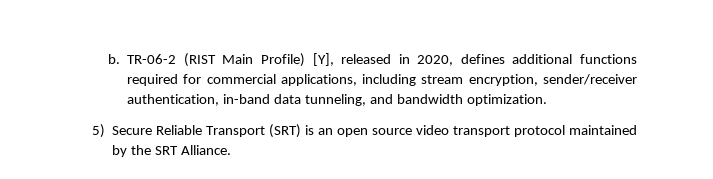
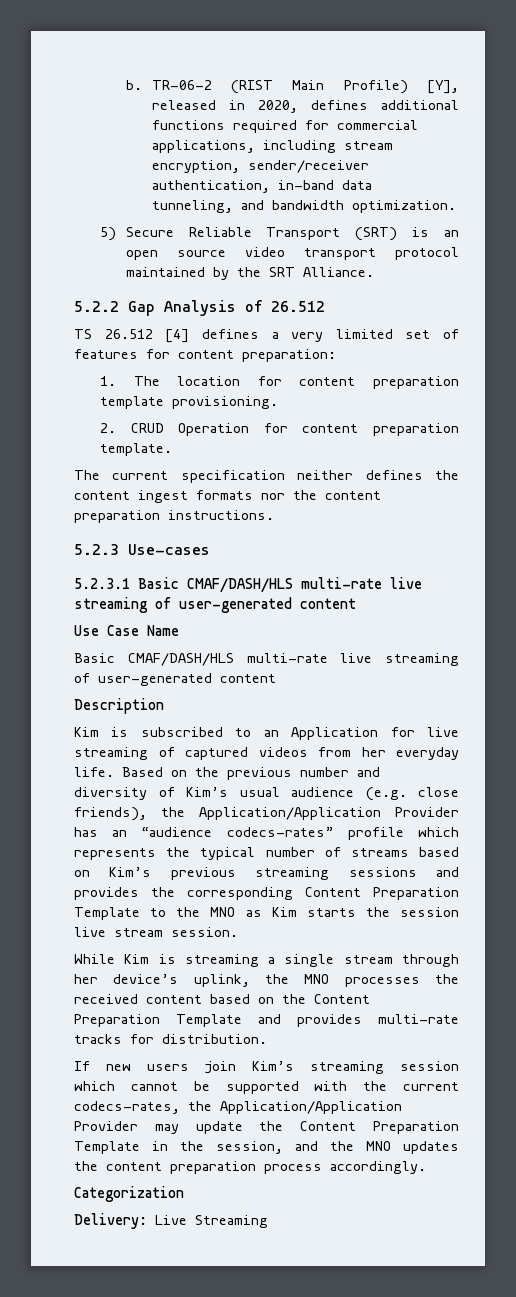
(231, 150) none -> [74,300,325,316] [74,329,459,343] [74,349,336,362] [99,376,460,389] [99,396,278,409] [99,423,460,436] [99,443,172,456] [74,470,459,483] [74,490,381,503] [74,510,274,523] [74,544,210,555] [74,577,422,593] [74,597,356,613] [74,625,179,636] [74,653,459,666] [74,673,276,686] [74,698,164,714] [74,727,459,740] [74,747,459,760] [74,767,380,780] [74,787,459,801] [74,807,459,821] [74,827,459,840] [74,847,459,860] [74,867,459,880] [74,887,459,900] [74,907,459,920] [74,927,238,937] [74,954,459,967] [74,974,459,987] [74,994,370,1004] [74,1014,459,1027] [74,1034,267,1044] [74,1061,459,1074] [74,1081,459,1094] [74,1101,402,1114] [74,1121,460,1134] [74,1141,459,1154] [74,1161,426,1174] [74,1186,184,1202] [74,1213,268,1229] // 5.2.2 Gap Analysis of 26.512 // TS 26.512 [4] defines a very limited set of features for content preparation: // 1. The location for content preparation template provisioning. // 2. CRUD Operation for content preparation template. // The current specification neither defines the content ingest formats nor the content preparation instructions. // 5.2.3 Use-cases // 5.2.3.1 Basic CMAF/DASH/HLS multi-rate live streaming of user-generated content // Use Case Name // Basic CMAF/DASH/HLS multi-rate live streaming of user-generated content // Description // Kim is subscribed to an Application for live streaming of captured videos from her everyday life. Based on the previous number and diversity of Kim’s usual audience (e.g. close friends), the Application/Application Provider has an “audience codecs-rates” profile which represents the typical number of streams based on Kim’s previous streaming sessions and provides the corresponding Content Preparation Template to the MNO as Kim starts the session live stream session. // While Kim is streaming a single stream through her device’s uplink, the MNO processes the received content based on the Content Preparation Template and provides multi-rate tracks for distribution. // If new users join Kim’s streaming session which cannot be supported with the current codecs-rates, the Application/Application Provider may update the Content Preparation Template in the session, and the MNO updates the content preparation process accordingly. // Categorization // Delivery: Live Streaming

